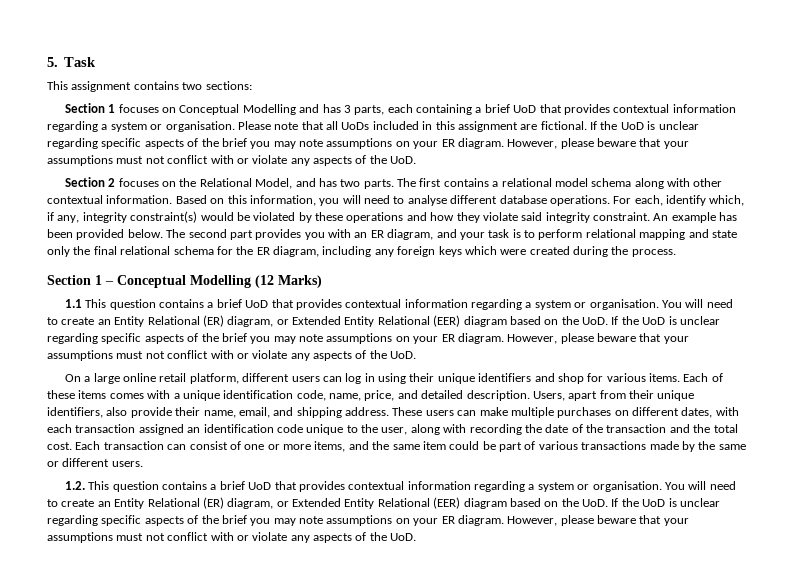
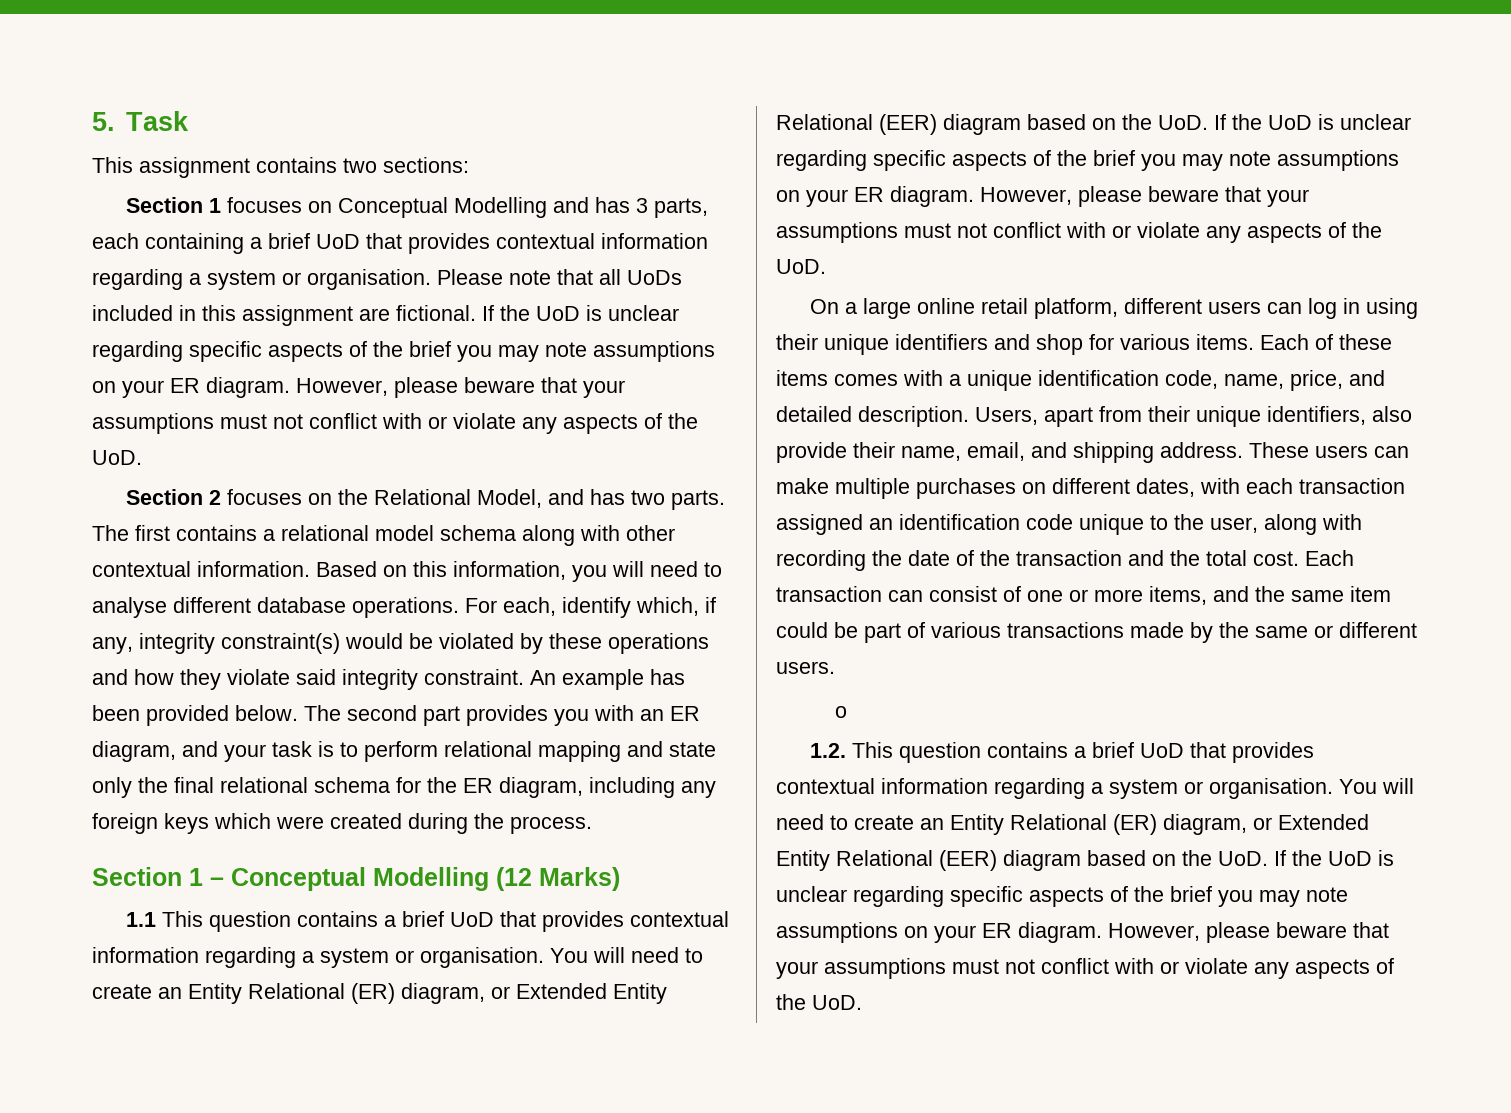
(143, 464) none -> [834,706,847,718] // o

